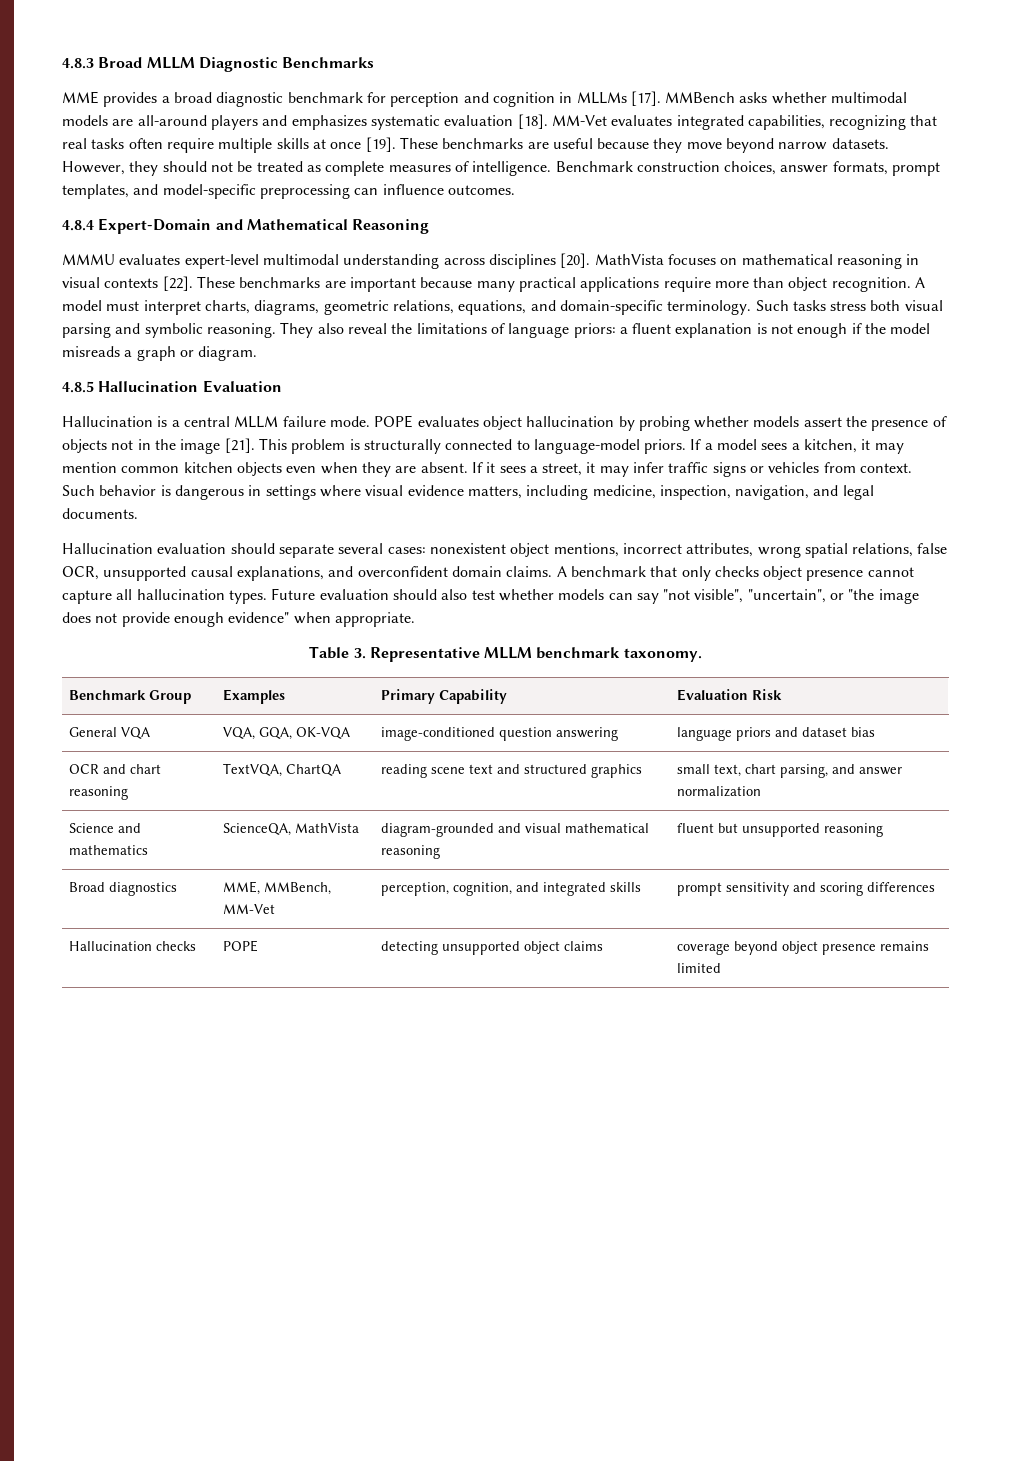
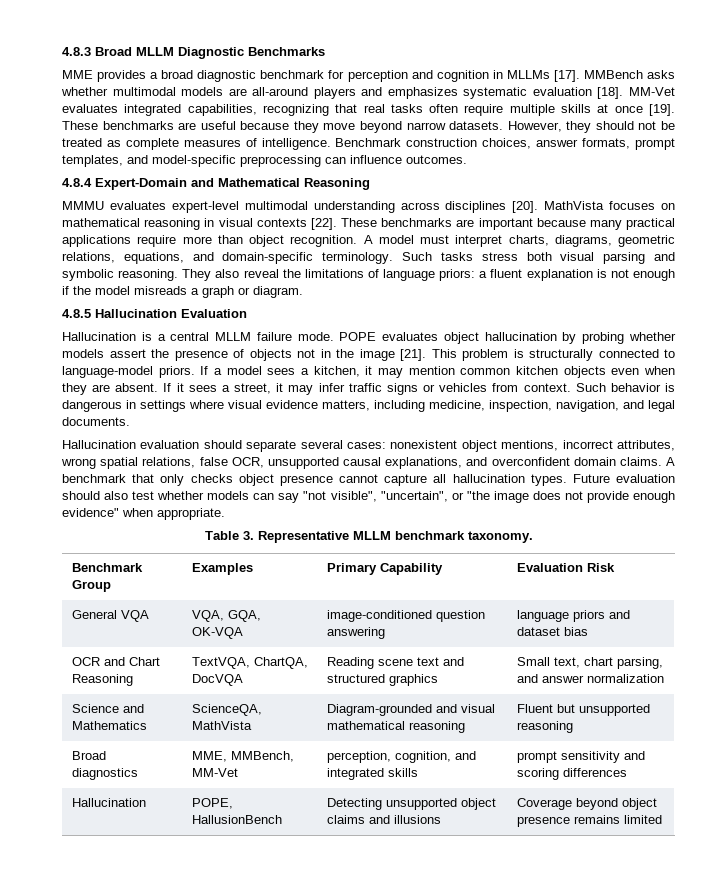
[129,764,161,774] [68,786,128,800] chart reasoning -> [128,657,160,666] [71,674,133,686] Chart Reasoning
[285,764,341,776] [380,764,427,778] ChartQA | reading -> [253,657,308,669] [191,674,243,686] [326,657,374,669] ChartQA, DocVQA | Reading
[676,764,710,774] small -> [516,657,550,666] Small
[68,845,148,855] mathematics -> [71,721,147,730] Mathematics
[380,823,494,837] diagram-grounded -> [326,704,432,716] Diagram-grounded
[676,823,714,833] fluent -> [516,704,553,713] Fluent
[155,941,196,951] [222,940,258,952] [380,941,438,955] checks | POPE | detecting -> [191,798,233,809] [191,815,282,824] [326,798,382,810] | POPE, HallusionBench | Detecting
[676,943,730,955] | coverage -> [368,815,441,824] [516,798,572,810] and illusions | Coverage

